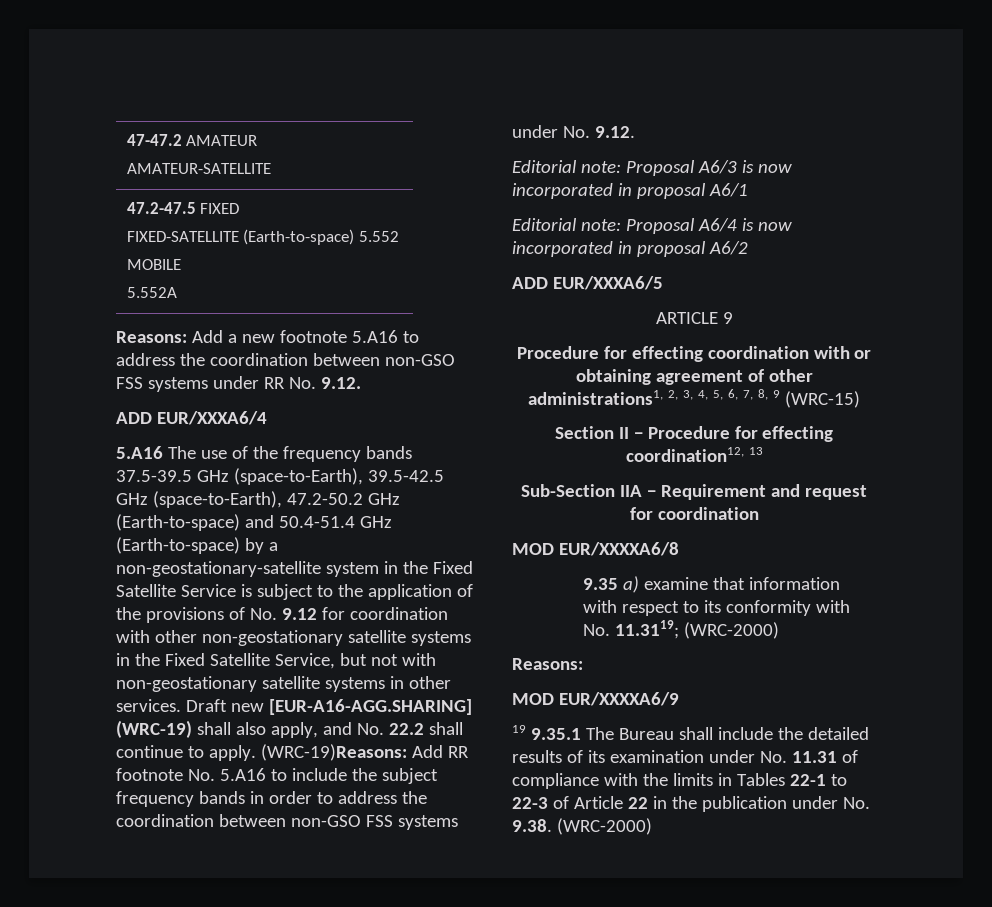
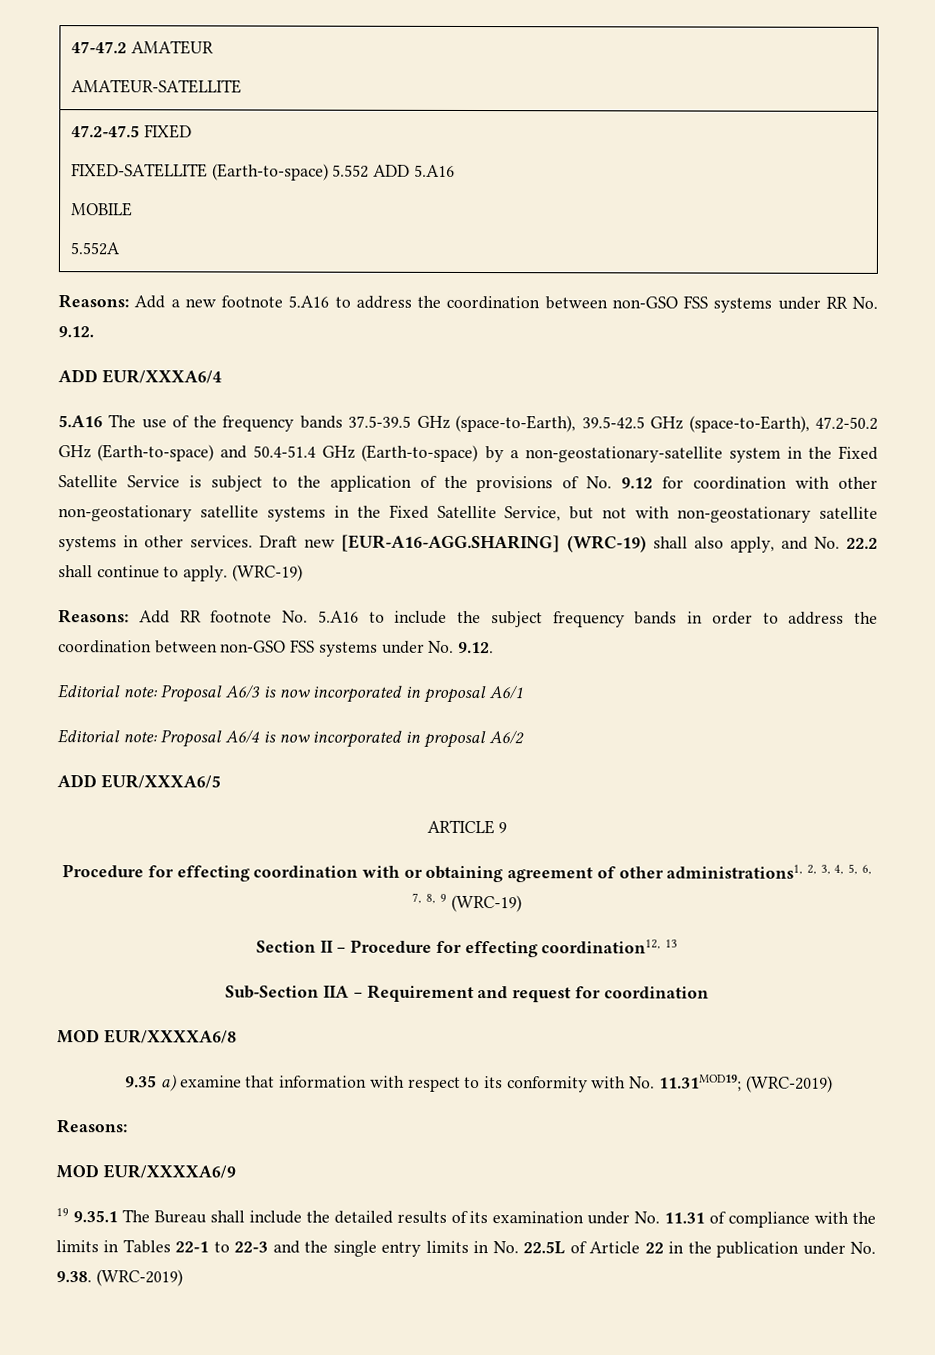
(399, 236) none -> [373,164,455,177] ADD 5.A16
[260,744,407,761] (WRC-19)Reasons: -> [231,564,303,582] [58,609,129,624] (WRC-19) // Reasons:
[784,391,860,408] (WRC-15) -> [450,894,522,913] (WRC-19)
[615,620,780,639] 11.3119; (WRC-2000) -> [658,1074,833,1093] 11.31MOD19; (WRC-2019)
(548, 803) none -> [272,1240,566,1257] and the single entry limits in No. 22.5L
[556,818,652,835] (WRC-2000) -> [95,1269,183,1287] (WRC-2019)

